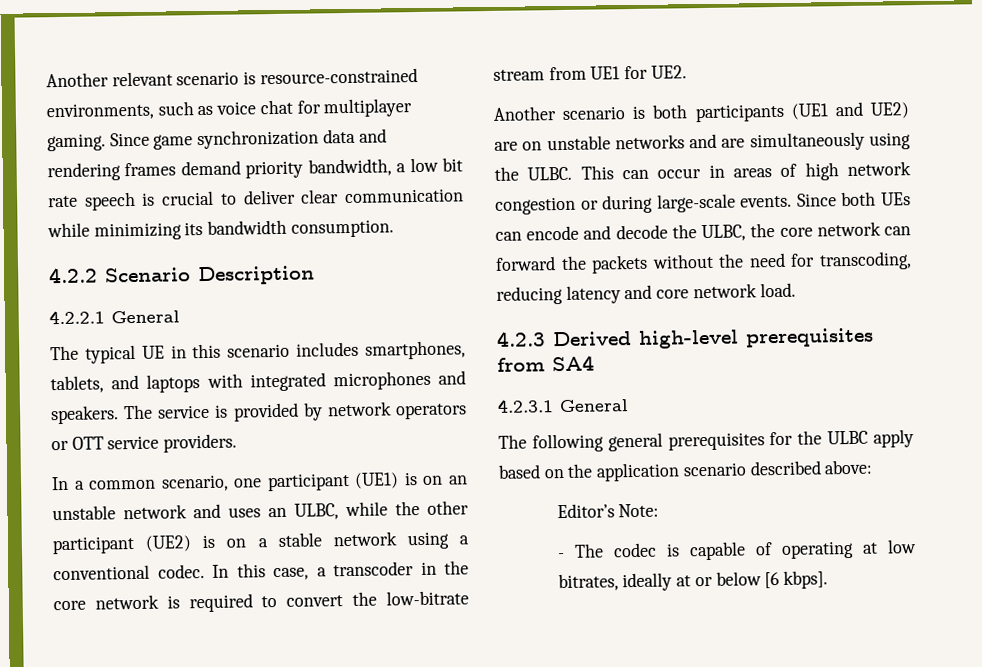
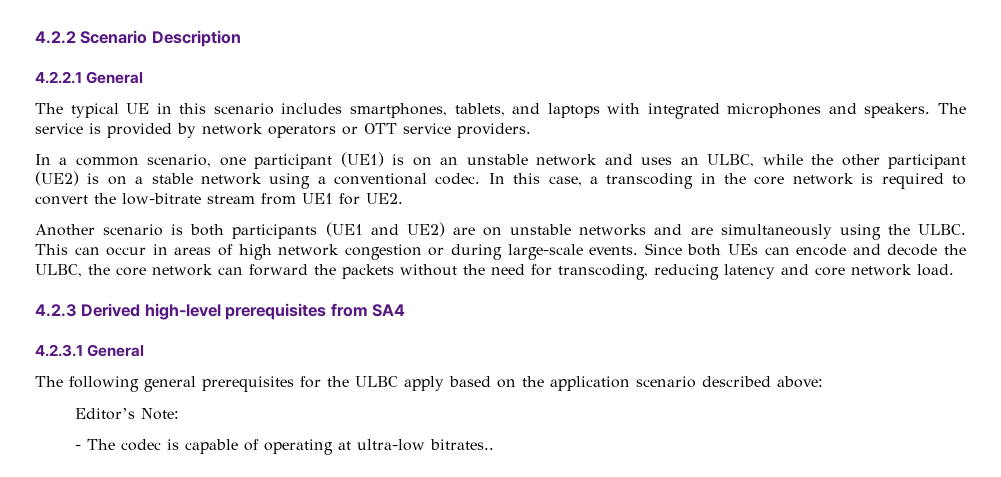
[46,68,418,88] [46,98,413,121] [47,128,387,152] [47,157,464,182] [48,188,465,211] [47,219,394,241] Another relevant scenario is resource-constrained environments, such as voice chat for multiplayer gaming. Since game synchronization data and rendering frames demand priority bandwidth, a low bit rate speech is crucial to deliver clear communication while minimizing its bandwidth consumption. // -> (35, 37) none
[333,561,414,577] transcoder -> [606,173,694,189] transcoding
[886,539,917,554] [557,570,829,592] low bitrates, ideally at or below [6 kbps]. -> [357,439,495,451] ultra-low bitrates..

